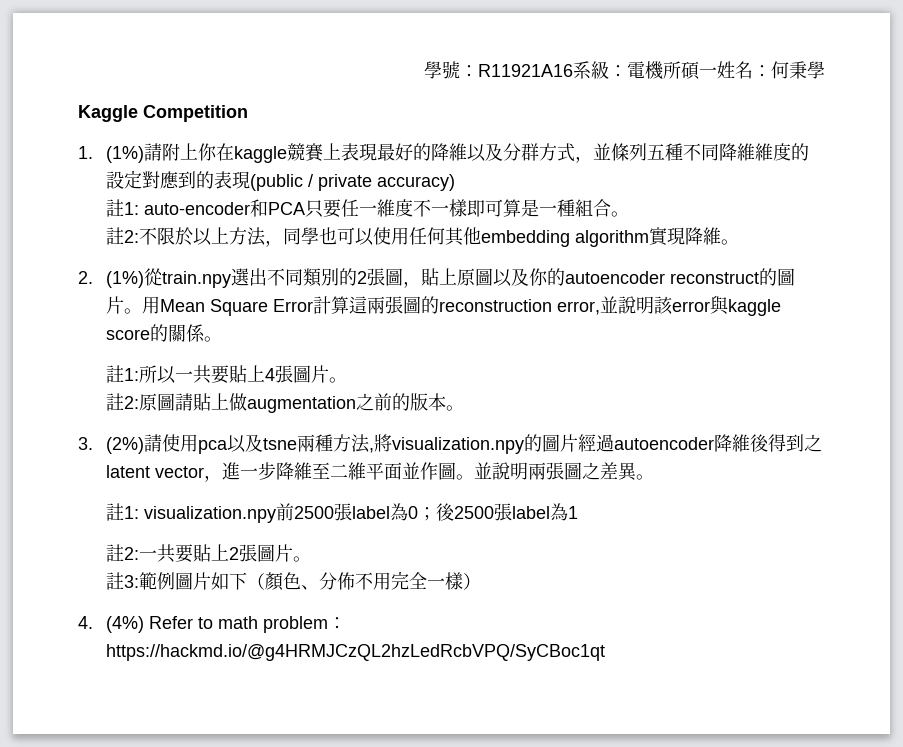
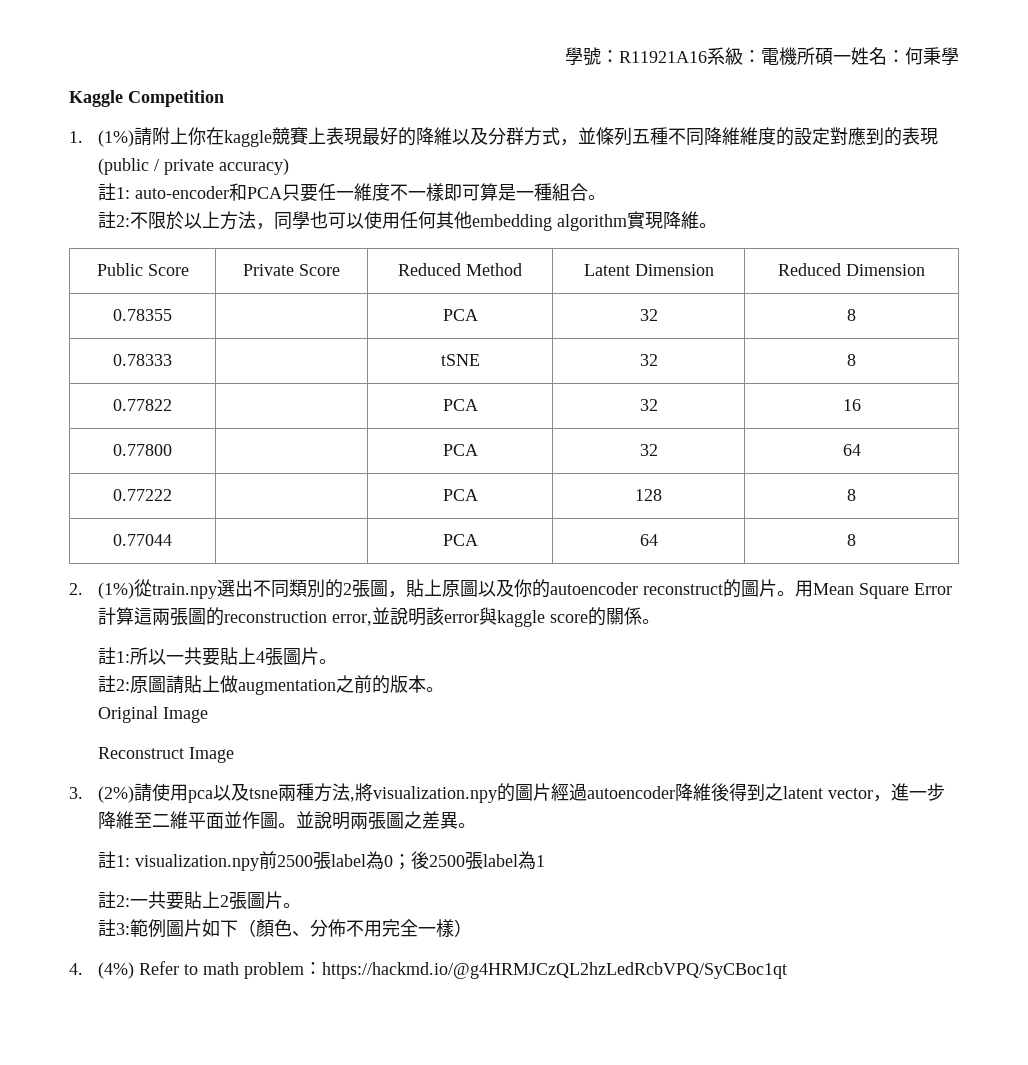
(739, 242) none -> [96,263,189,276] [243,264,340,276] [397,263,522,276] [583,264,714,276] [778,263,925,276] [113,309,172,321] [442,309,478,321] [639,309,658,321] [847,309,856,321] [113,354,172,366] [440,354,480,366] [639,354,658,366] [847,354,856,366] [113,399,172,411] [442,399,478,411] [639,399,658,411] [842,399,861,411] [113,444,172,456] [442,444,478,456] [639,444,658,456] [842,444,861,456] [113,489,172,501] [442,489,478,501] [635,489,662,501] [847,489,856,501] [113,534,172,546] [442,534,478,546] [639,534,658,546] [847,534,856,546] // Public Score | Private Score | Reduced Method | Latent Dimension | Reduced Dimension // 0.78355 | | PCA | 32 | 8 // 0.78333 | | tSNE | 32 | 8 // 0.77822 | | PCA | 32 | 16 // 0.77800 | | PCA | 32 | 64 // 0.77222 | | PCA | 128 | 8 // 0.77044 | | PCA | 64 | 8
(464, 408) none -> [97,706,208,723] [97,747,234,763] // Original Image // Reconstruct Image

